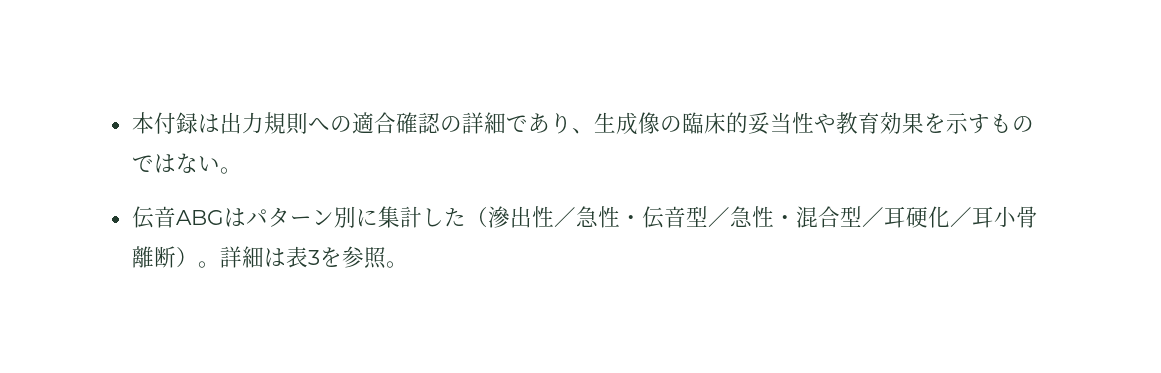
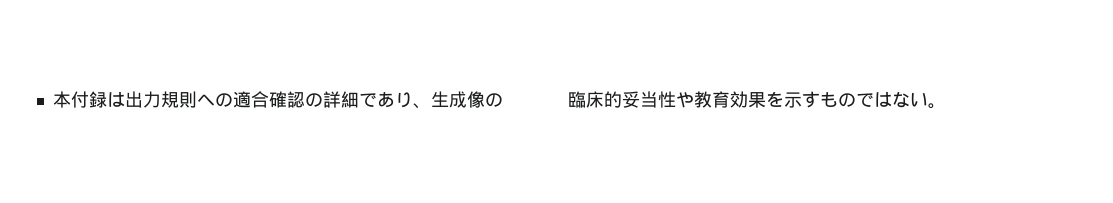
[131,206,1038,229] [131,246,408,269] // 伝音ABGはパターン別に集計した（滲出性／急性・伝音型／急性・混合型／耳硬化／耳小骨離断）。詳細は表3を参照。 -> (946, 106) none

